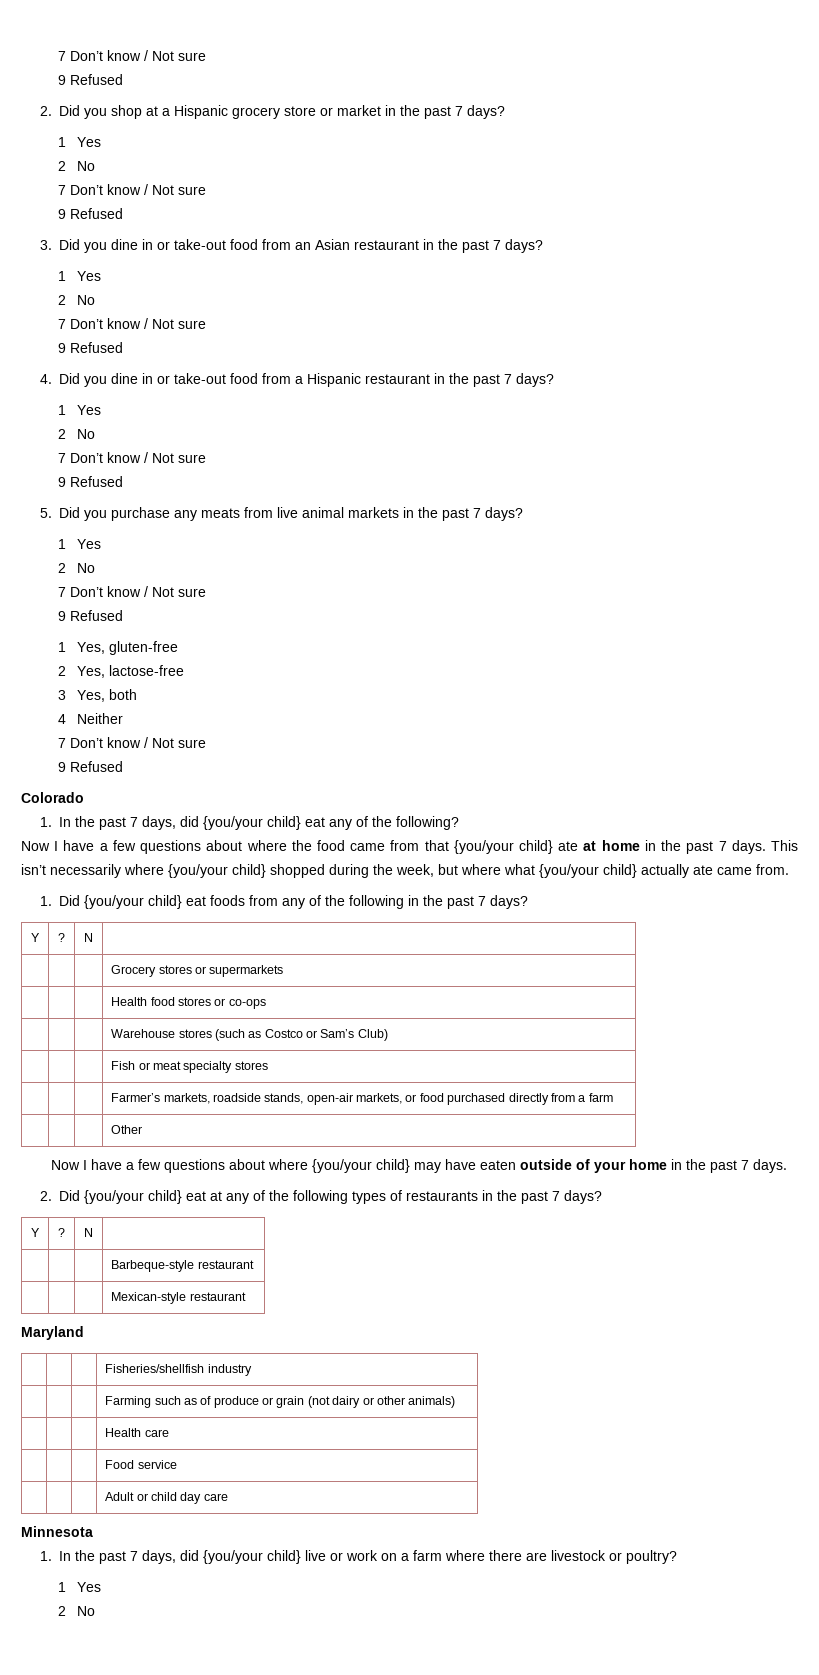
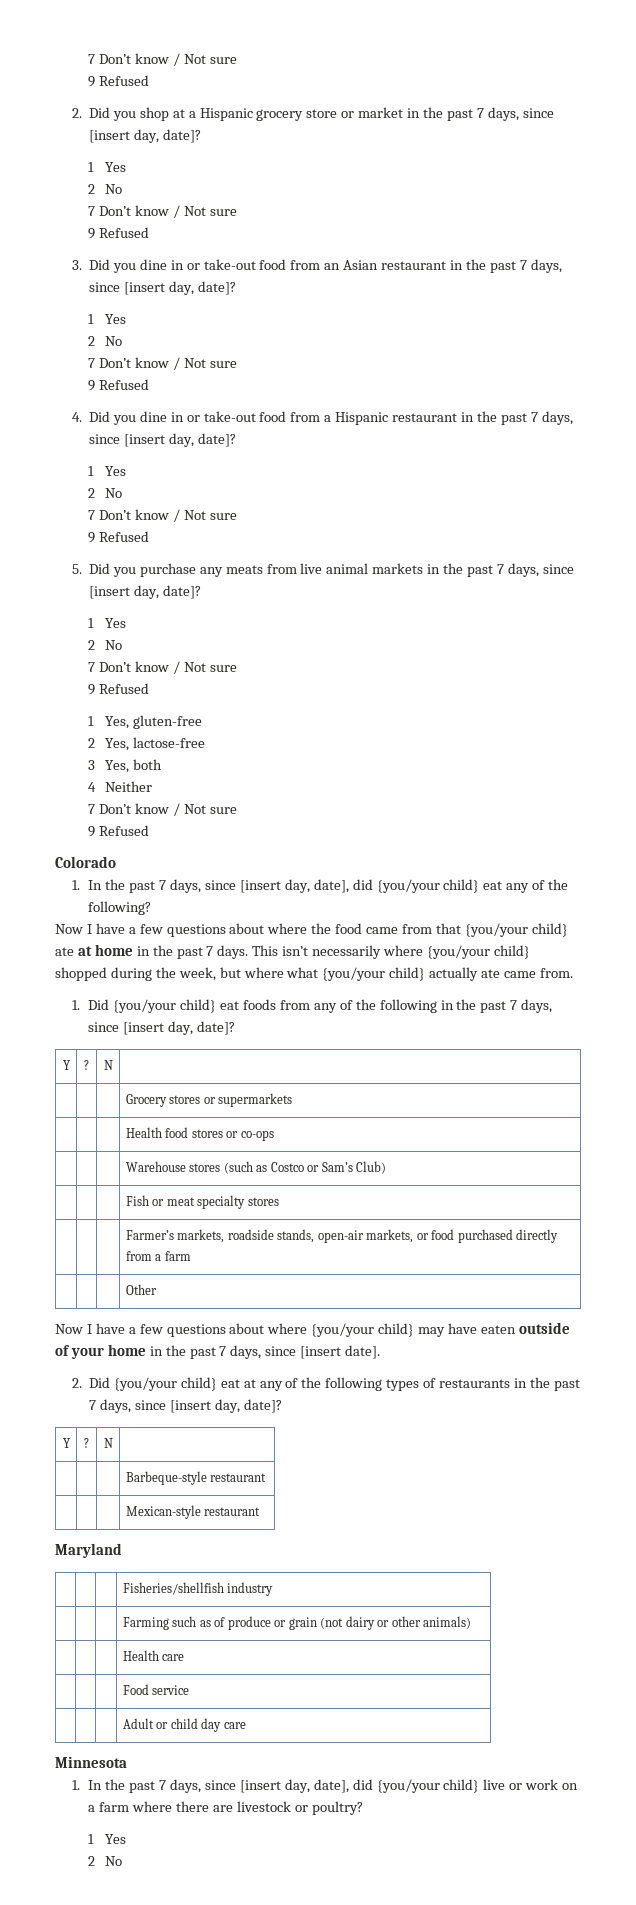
[466,105,505,119] days? -> [487,107,554,121] [88,129,201,143] days, since [insert day, date]?
[504,239,543,253] days? -> [530,259,562,273] [88,281,236,295] days, since [insert day, date]?
[515,373,554,387] days? -> [541,411,573,425] [88,433,236,447] days, since [insert day, date]?
[484,507,523,521] days? -> [507,563,574,577] [88,585,201,599] days, since [insert day, date]?
(176, 823) none -> [204,879,349,893] since [insert day, date],
[489,895,528,909] days? -> [521,999,553,1013] [88,1021,236,1035] days, since [insert day, date]?
[752,1159,787,1173] days. -> [230,1345,381,1359] days, since [insert date].
[563,1190,602,1204] days? -> [99,1399,282,1413] days, since [insert day, date]?
(176, 1557) none -> [204,1779,349,1793] since [insert day, date],

